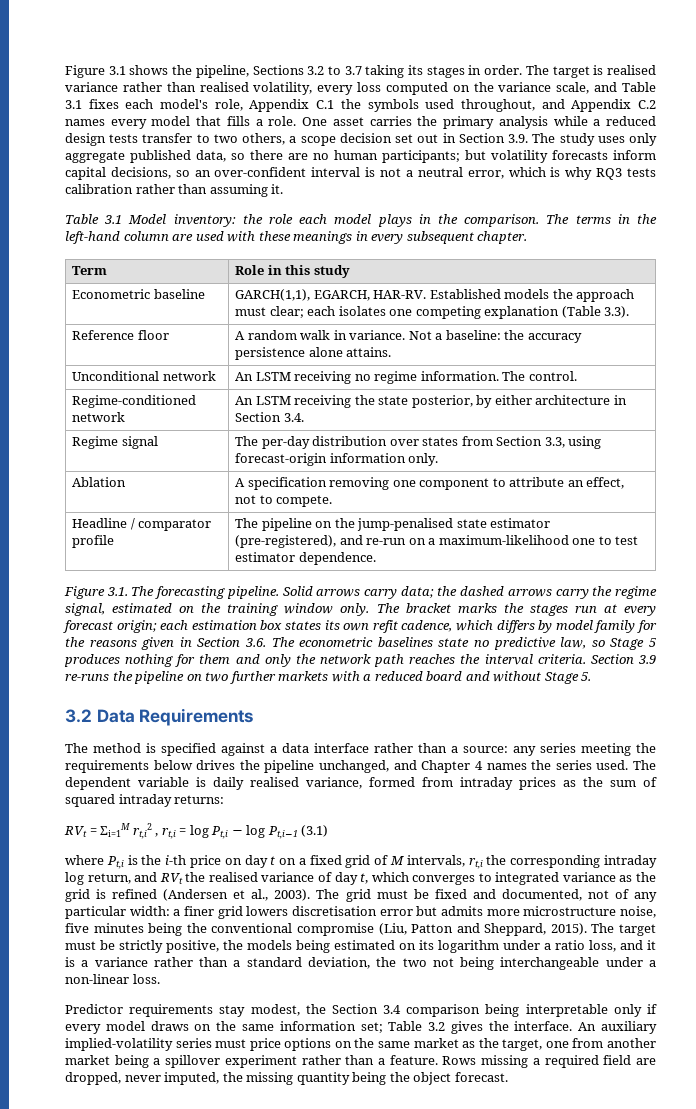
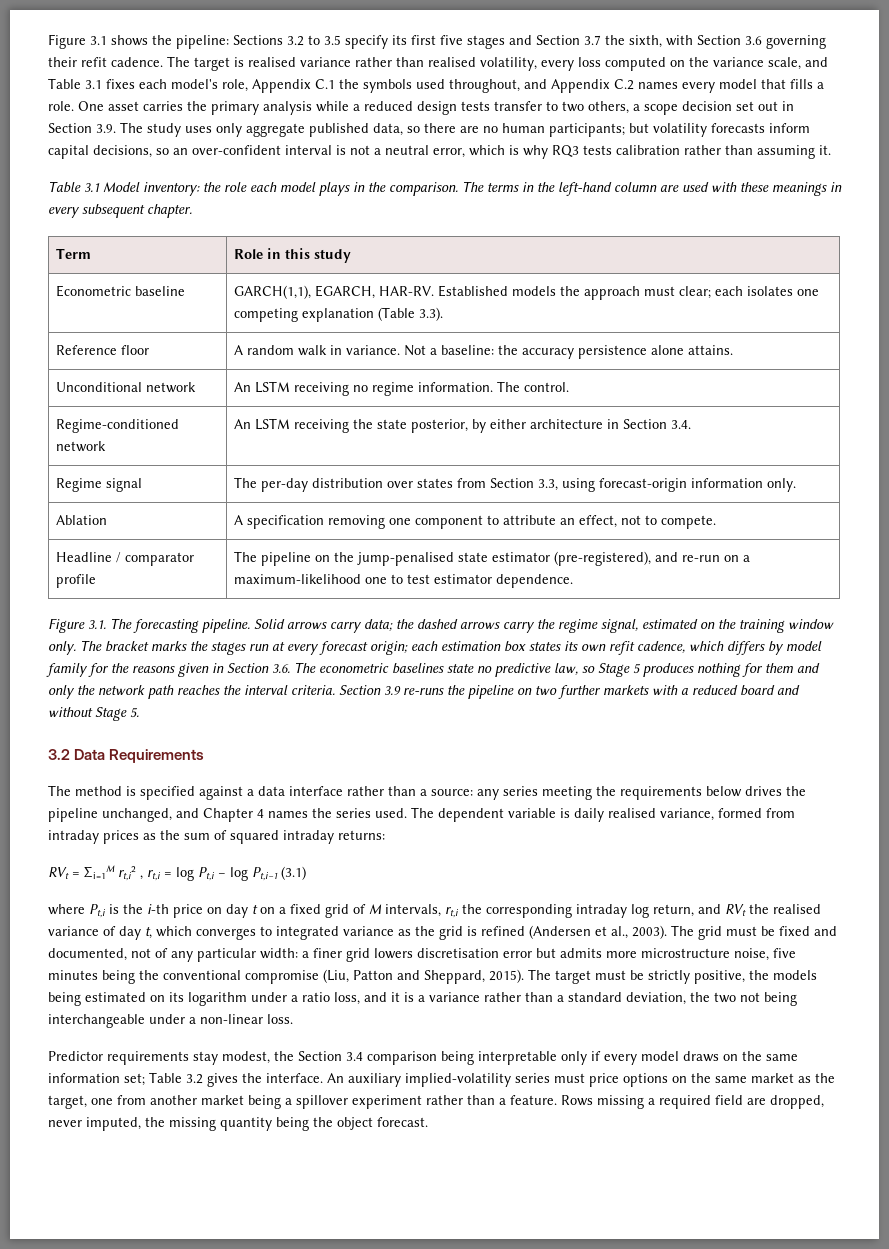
[195,65,249,78] pipeline, -> [176,35,229,49] pipeline:
[344,65,523,78] 3.7 taking its stages in order. -> [324,35,826,49] [48,57,163,67] 3.5 specify its first five stages and Section 3.7 the sixth, with Section 3.6 governing their refit cadence.

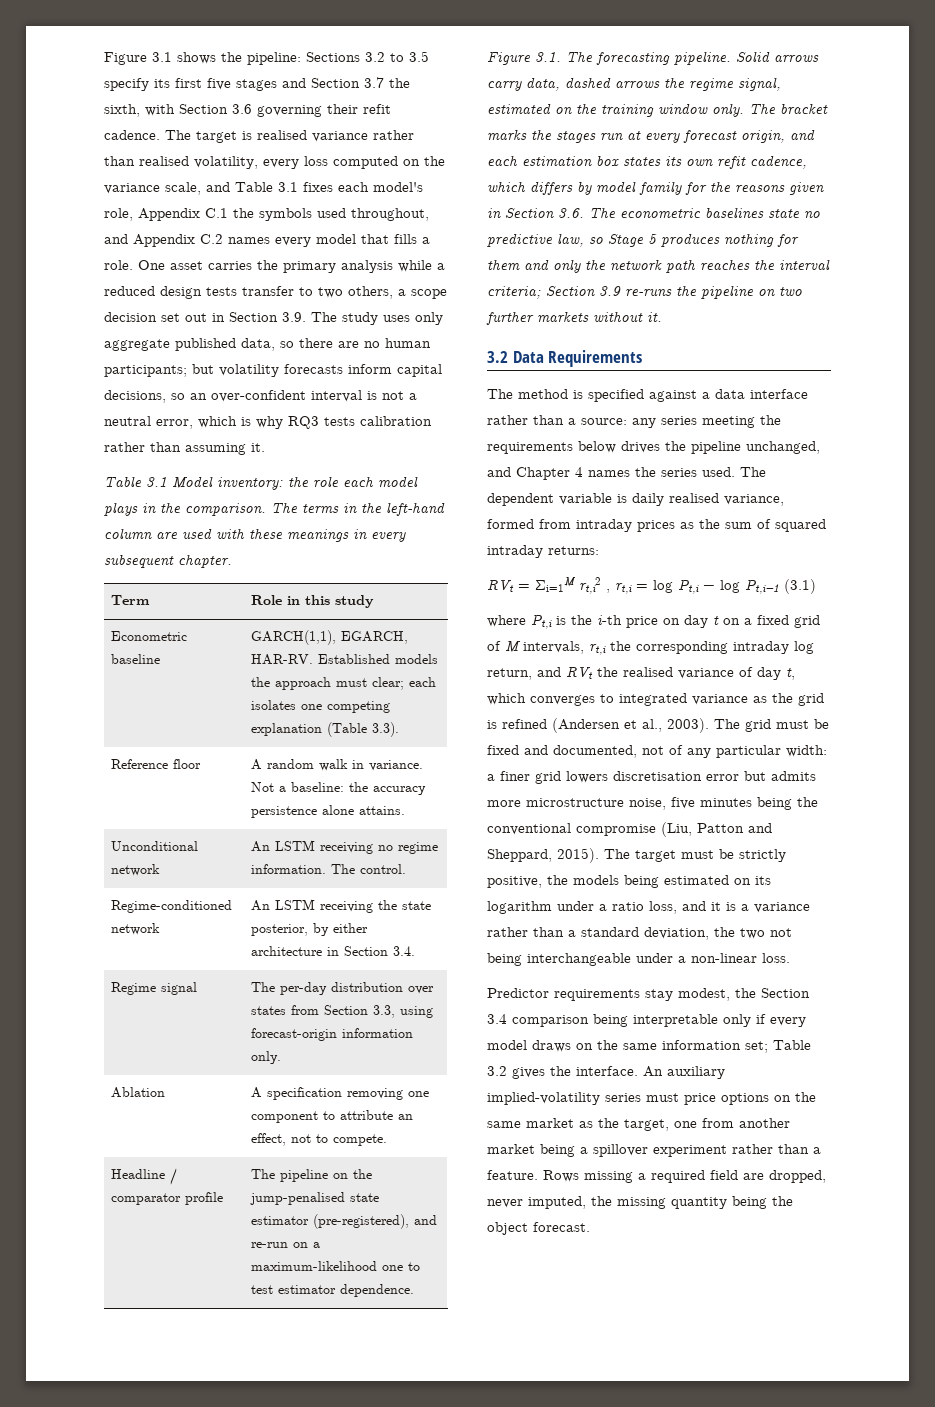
[364,619,414,631] data; the -> [526,77,560,91] data,
[503,622,535,633] carry -> (660, 84) none
[370,641,408,655] origin; -> [741,129,815,143] origin, and
[291,685,335,695] criteria. -> [487,286,541,299] criteria;
[652,685,800,696] [48,707,139,721] with a reduced board and without Stage 5. -> [593,311,662,322] without it.

